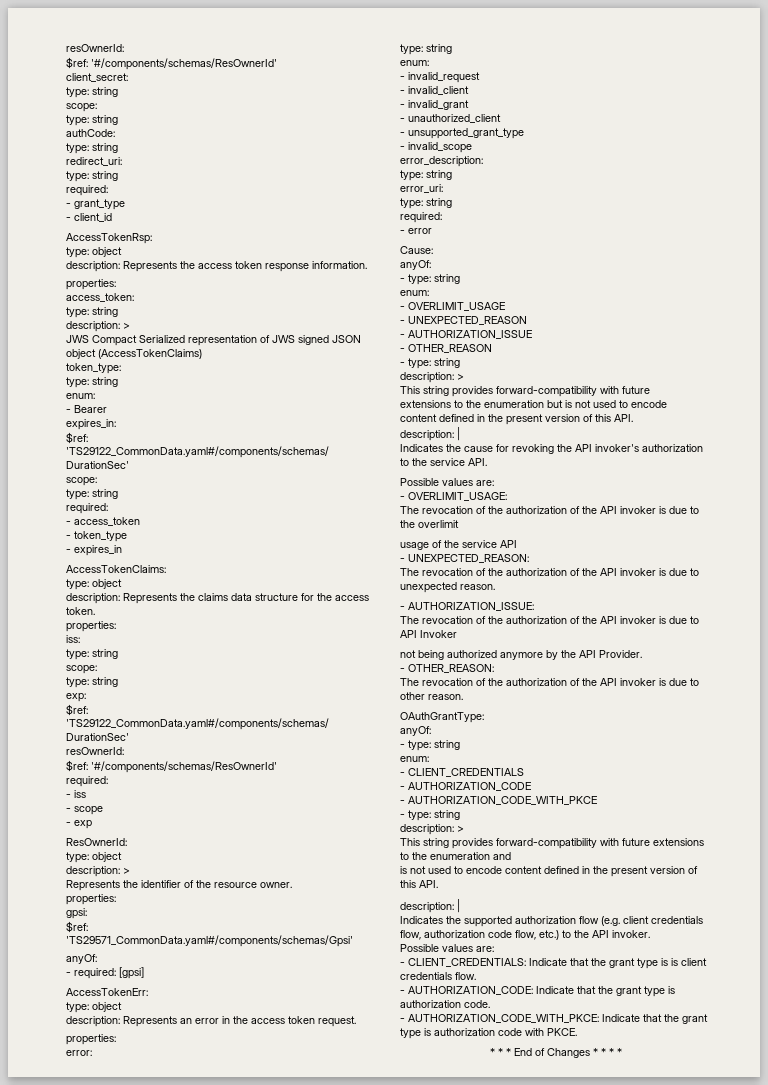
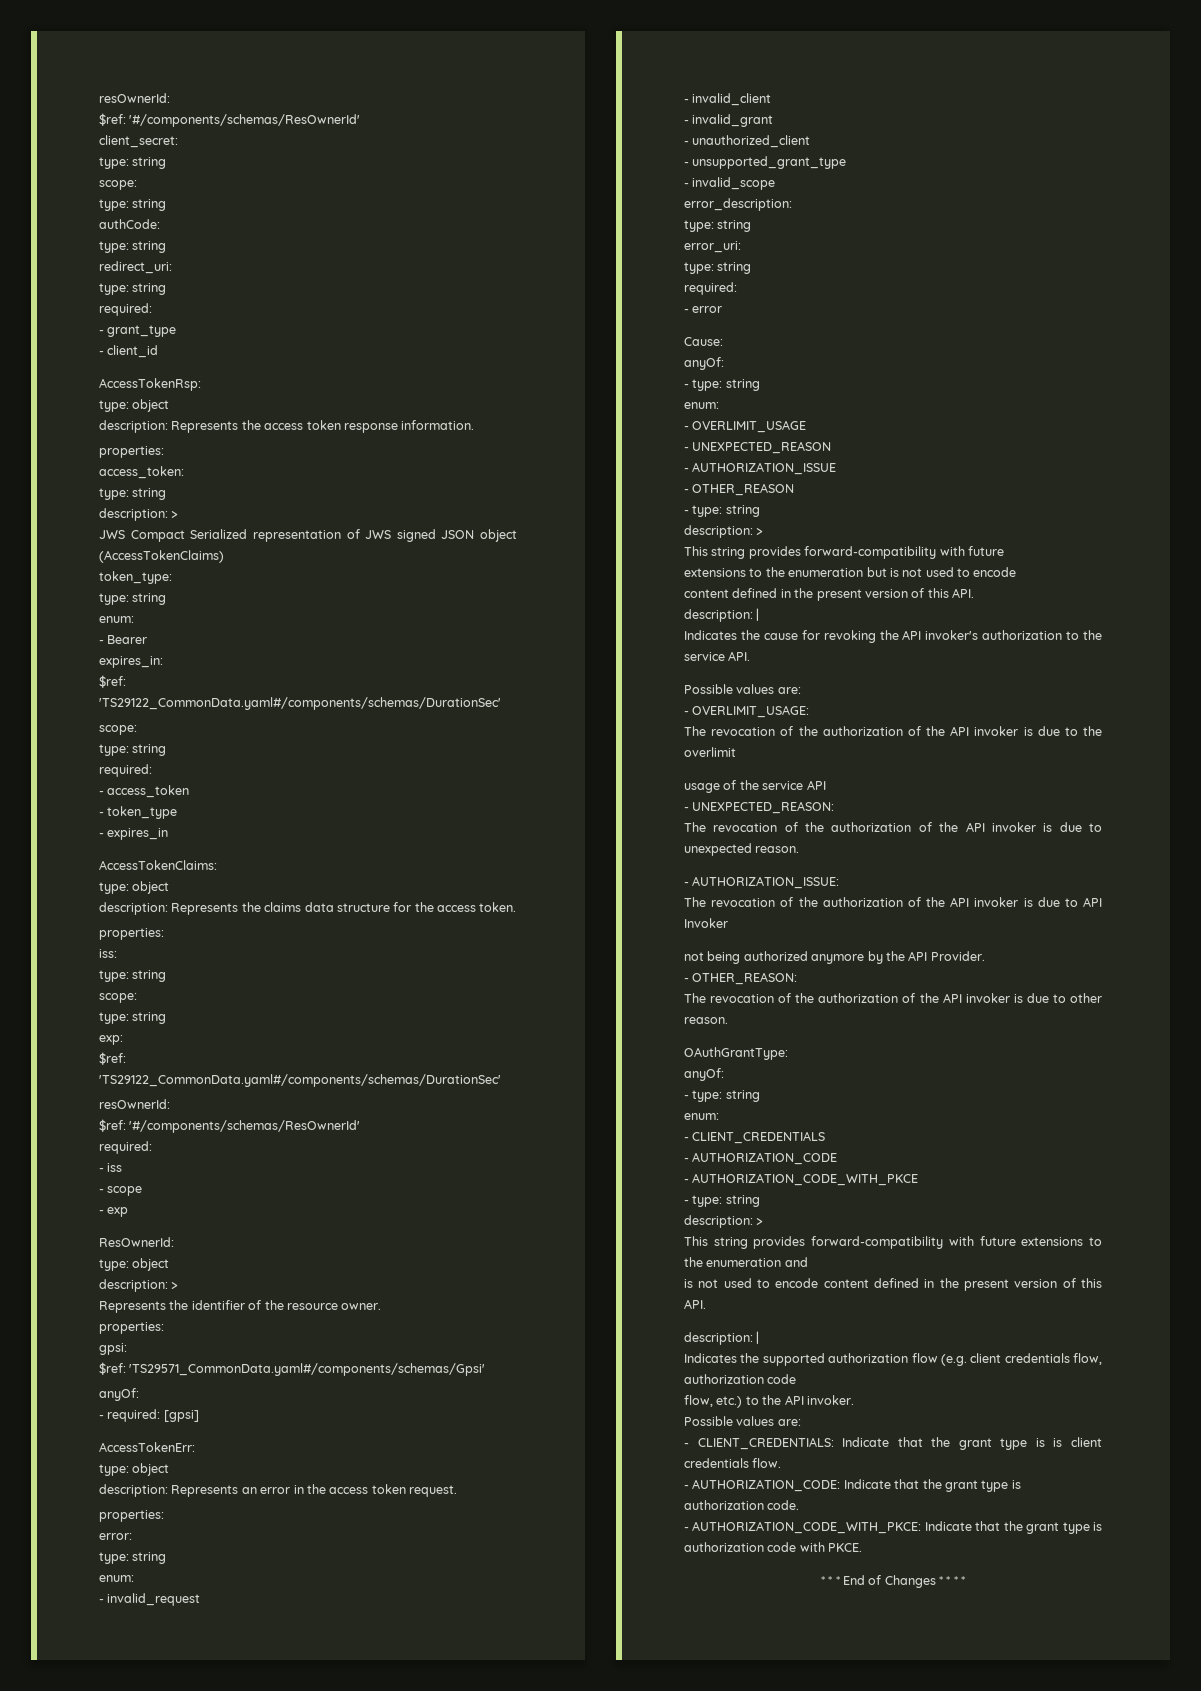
(512, 934) none -> (797, 1379) //

